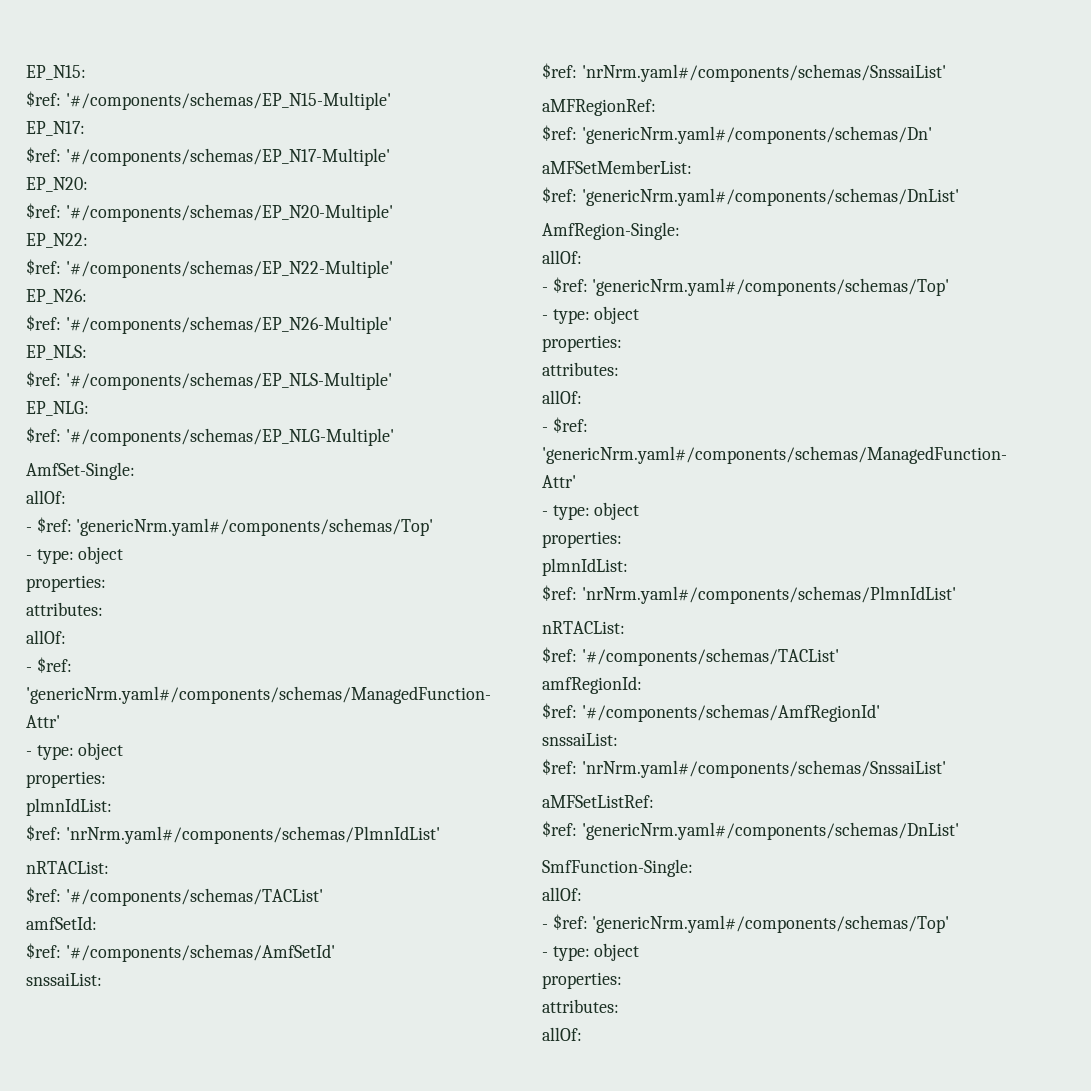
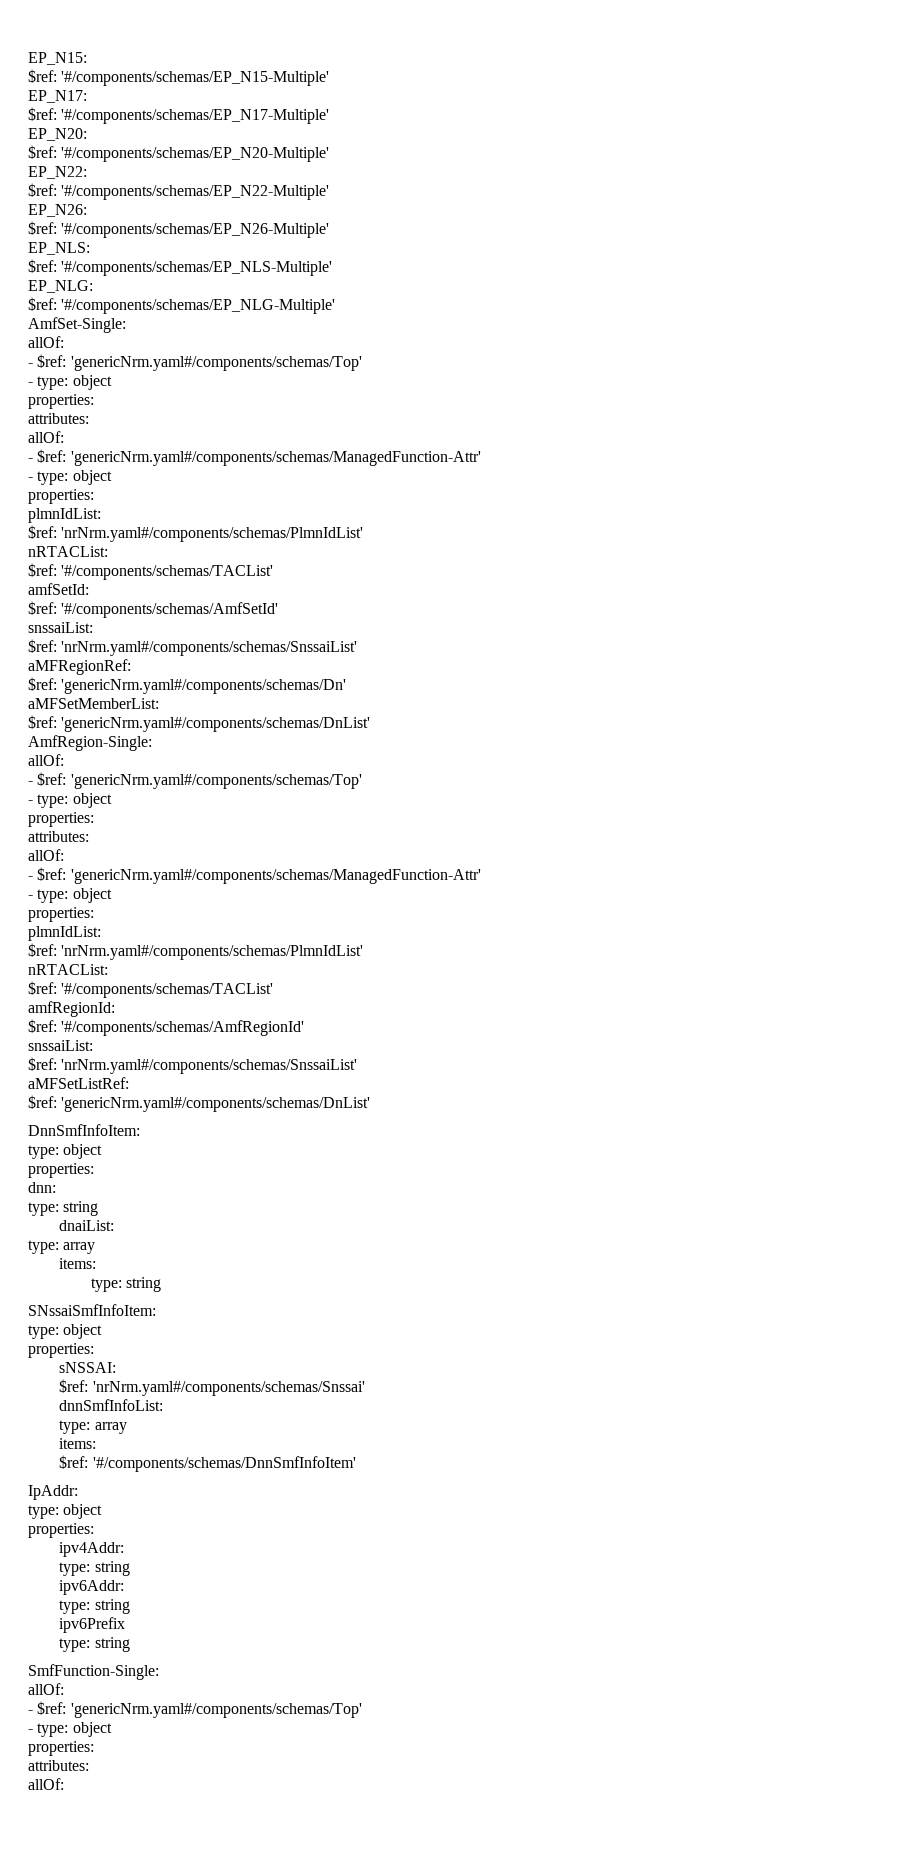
(959, 831) none -> [28,1124,140,1136] [28,1144,103,1159] [28,1163,94,1178] [28,1182,56,1193] [28,1201,99,1216] [59,1220,115,1231] [28,1240,96,1254] [59,1258,97,1269] [90,1277,162,1292] [28,1304,156,1316] [28,1324,103,1339] [28,1343,94,1358] [59,1362,117,1373] [59,1379,365,1396] [59,1399,164,1411] [59,1420,127,1434] [59,1438,97,1449] [59,1455,356,1472] [28,1485,78,1500] [28,1504,103,1519] [28,1523,94,1538] [59,1542,125,1557] [59,1561,130,1576] [59,1580,125,1595] [59,1599,130,1614] [59,1617,126,1633] [59,1637,130,1652] // DnnSmfInfoItem: // type: object // properties: // dnn: // type: string // dnaiList: // type: array // items: // type: string // SNssaiSmfInfoItem: // type: object // properties: // sNSSAI: // $ref: 'nrNrm.yaml#/components/schemas/Snssai' // dnnSmfInfoList: // type: array // items: // $ref: '#/components/schemas/DnnSmfInfoItem' // IpAddr: // type: object // properties: // ipv4Addr: // type: string // ipv6Addr: // type: string // ipv6Prefix // type: string

